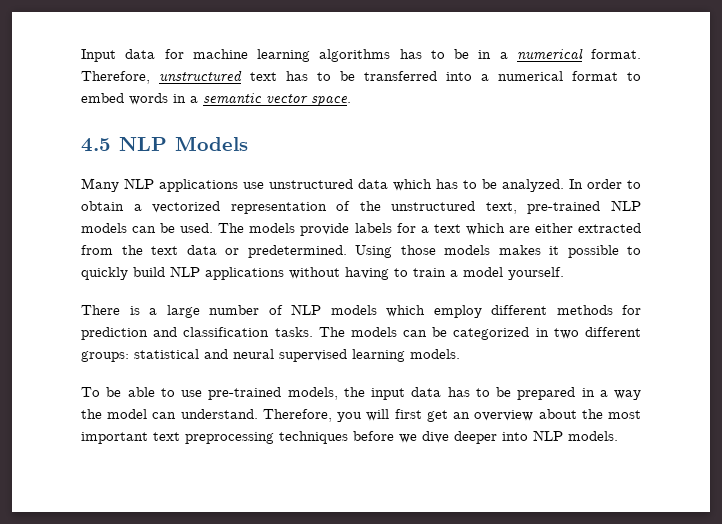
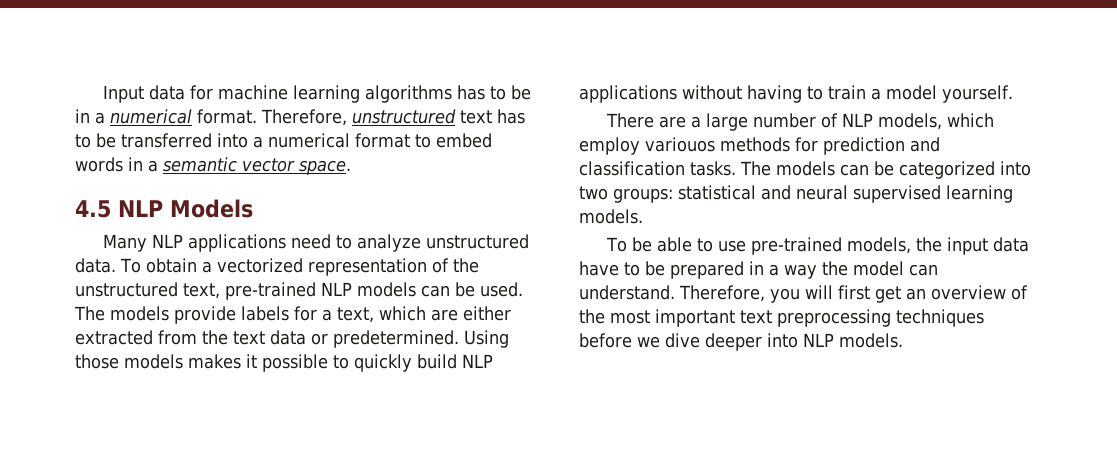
[243,179,641,192] use unstructured data which has to be analyzed. In order to -> [291,234,530,252] [75,258,141,273] need to analyze unstructured data. To
[433,224,461,233] text -> [337,307,374,323] text,
[129,306,140,315] is -> [659,116,687,128] are
[330,305,377,315] models -> [878,113,943,130] models,
[491,305,547,315] different -> [645,137,715,152] variouos
[535,327,641,339] in two different -> [1000,161,1031,176] [579,186,608,200] into two
[447,387,470,397] has -> [579,261,619,276] have
[538,409,577,419] about -> [1011,285,1028,300] of

